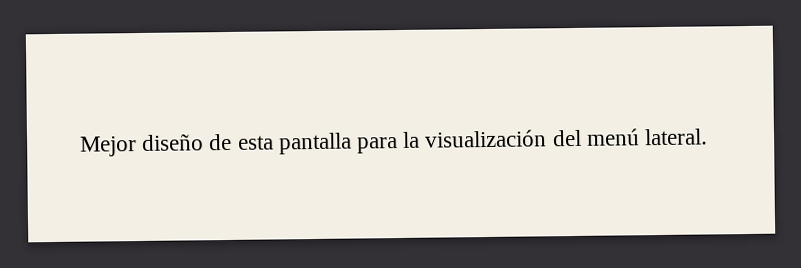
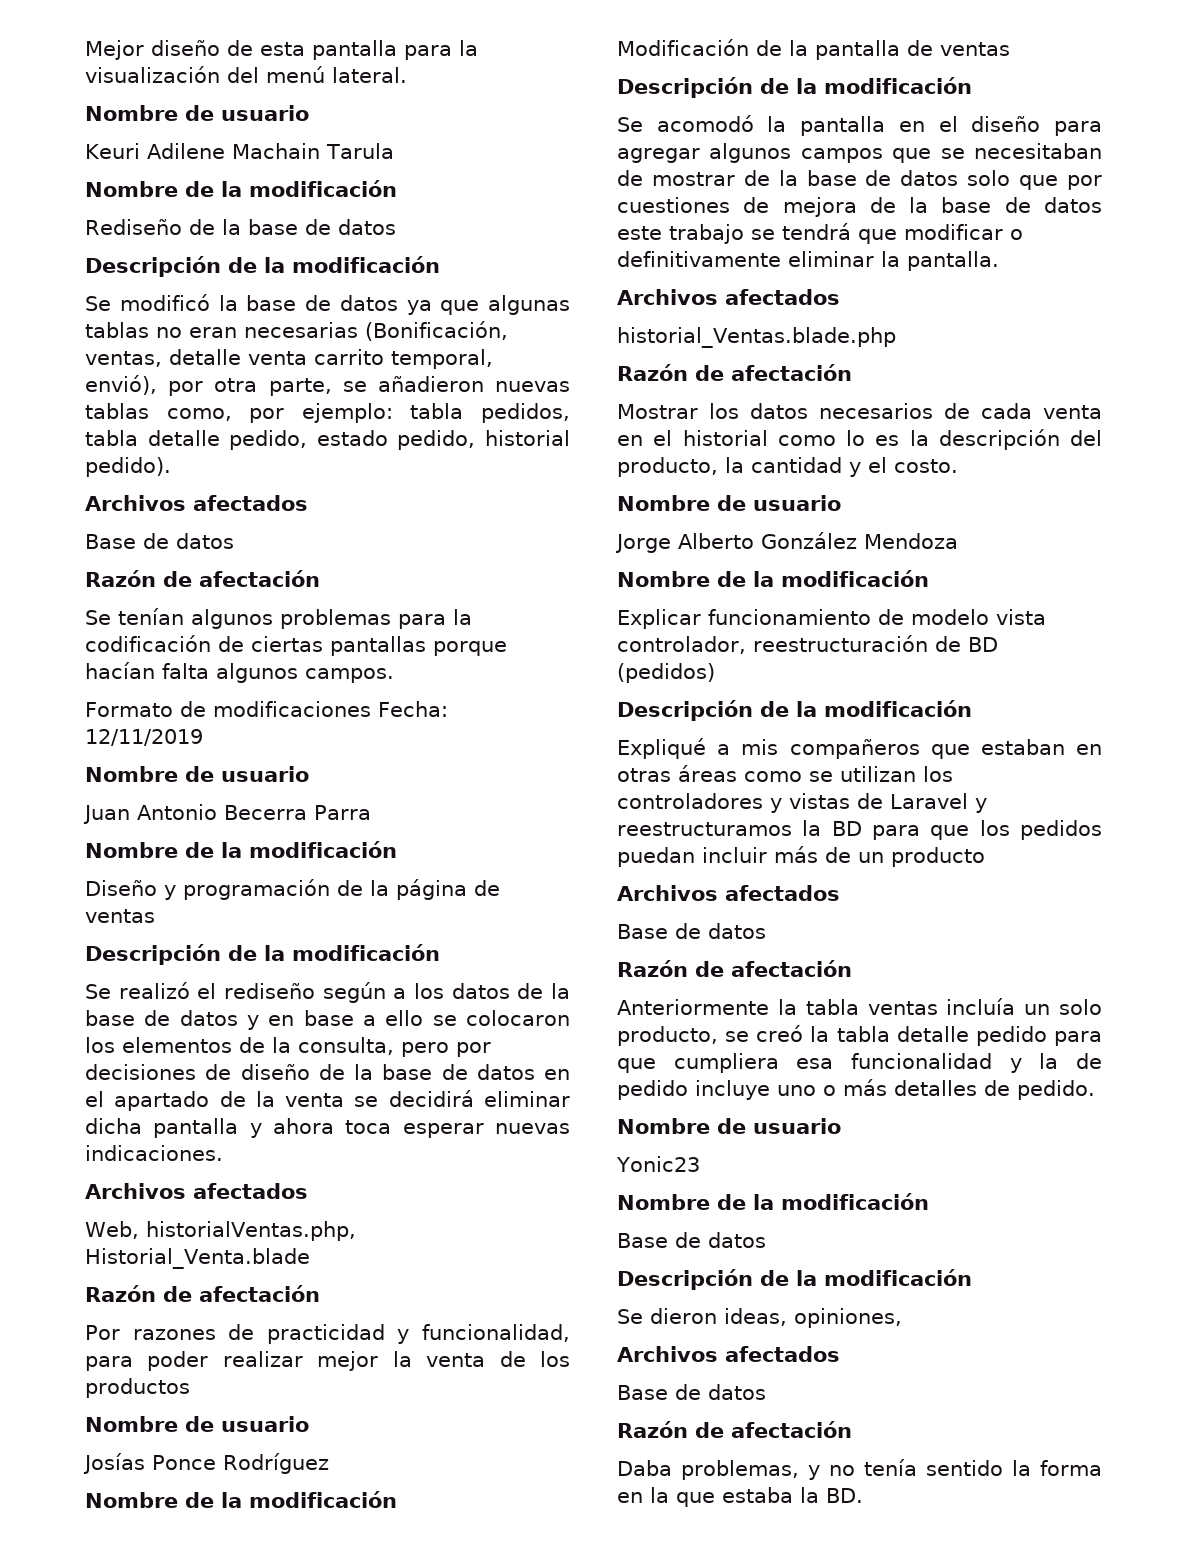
(709, 137) none -> [85,105,309,121] [85,143,394,159] [85,180,397,197] [85,219,396,235] [85,256,440,277] [85,294,570,315] [85,321,508,341] [85,349,493,369] [85,375,570,396] [85,403,570,423] [85,430,570,450] [85,457,171,477] [85,495,308,511] [85,533,234,549] [85,570,320,587] [85,608,472,629] [85,635,507,656] [85,662,394,683] [85,701,448,717] [85,729,203,746] [85,766,309,782] [83,804,371,824] [85,841,397,858] [85,879,500,900] [85,909,155,923] [85,944,440,965] [85,982,570,1003] [85,1010,570,1030] [85,1037,491,1057] [85,1064,570,1080] [85,1090,570,1111] [85,1118,570,1138] [85,1145,223,1161] [85,1183,308,1199] [85,1221,356,1241] [85,1248,310,1269] [85,1285,320,1302] [85,1324,570,1344] [85,1351,570,1371] [85,1378,190,1398] [85,1416,309,1432] [83,1453,329,1474] [85,1491,397,1508] [617,39,1010,60] [617,77,972,98] [617,115,1102,136] [617,143,1102,163] [617,170,1102,190] [617,197,1102,217] [617,223,1023,244] [617,251,999,271] [617,289,840,305] [617,327,896,348] [617,364,852,381] [617,403,1102,419] [617,429,1102,450] [617,457,958,477] [617,495,841,511] [615,532,958,553] [617,570,929,587] [617,609,1046,629] [617,635,998,654] [617,663,715,683] [617,700,972,721] [617,738,1102,759] [617,765,953,782] [617,793,987,813] [617,820,1102,840] [617,846,985,867] [617,885,840,901] [617,923,766,939] [617,960,852,977] [617,998,1102,1015] [617,1025,1102,1046] [617,1053,1102,1073] [617,1079,1095,1100] [617,1118,841,1134] [616,1156,700,1172] [617,1193,929,1210] [617,1232,766,1248] [617,1269,972,1290] [617,1308,902,1328] [617,1346,840,1362] [617,1384,766,1400] [617,1421,852,1438] [617,1459,1102,1480] [617,1487,863,1507] // Nombre de usuario // Keuri Adilene Machain Tarula // Nombre de la modificación // Rediseño de la base de datos // Descripción de la modificación // Se modificó la base de datos ya que algunas tablas no eran necesarias (Bonificación, ventas, detalle venta carrito temporal, envió), por otra parte, se añadieron nuevas tablas como, por ejemplo: tabla pedidos, tabla detalle pedido, estado pedido, historial pedido). // Archivos afectados // Base de datos // Razón de afectación // Se tenían algunos problemas para la codificación de ciertas pantallas porque hacían falta algunos campos. // Formato de modificaciones Fecha: 12/11/2019 // Nombre de usuario // Juan Antonio Becerra Parra // Nombre de la modificación // Diseño y programación de la página de ventas // Descripción de la modificación // Se realizó el rediseño según a los datos de la base de datos y en base a ello se colocaron los elementos de la consulta, pero por decisiones de diseño de la base de datos en el apartado de la venta se decidirá eliminar dicha pantalla y ahora toca esperar nuevas indicaciones. // Archivos afectados // Web, historialVentas.php, Historial_Venta.blade // Razón de afectación // Por razones de practicidad y funcionalidad, para poder realizar mejor la venta de los productos // Nombre de usuario // Josías Ponce Rodríguez // Nombre de la modificación // Modificación de la pantalla de ventas // Descripción de la modificación // Se acomodó la pantalla en el diseño para agregar algunos campos que se necesitaban de mostrar de la base de datos solo que por cuestiones de mejora de la base de datos este trabajo se tendrá que modificar o definitivamente eliminar la pantalla. // Archivos afectados // historial_Ventas.blade.php // Razón de afectación // Mostrar los datos necesarios de cada venta en el historial como lo es la descripción del producto, la cantidad y el costo. // Nombre de usuario // Jorge Alberto González Mendoza // Nombre de la modificación // Explicar funcionamiento de modelo vista controlador, reestructuración de BD (pedidos) // Descripción de la modificación // Expliqué a mis compañeros que estaban en otras áreas como se utilizan los controladores y vistas de Laravel y reestructuramos la BD para que los pedidos puedan incluir más de un producto // Archivos afectados // Base de datos // Razón de afectación // Anteriormente la tabla ventas incluía un solo producto, se creó la tabla detalle pedido para que cumpliera esa funcionalidad y la de pedido incluye uno o más detalles de pedido. // Nombre de usuario // Yonic23 // Nombre de la modificación // Base de datos // Descripción de la modificación // Se dieron ideas, opiniones, // Archivos afectados // Base de datos // Razón de afectación // Daba problemas, y no tenía sentido la forma en la que estaba la BD.

